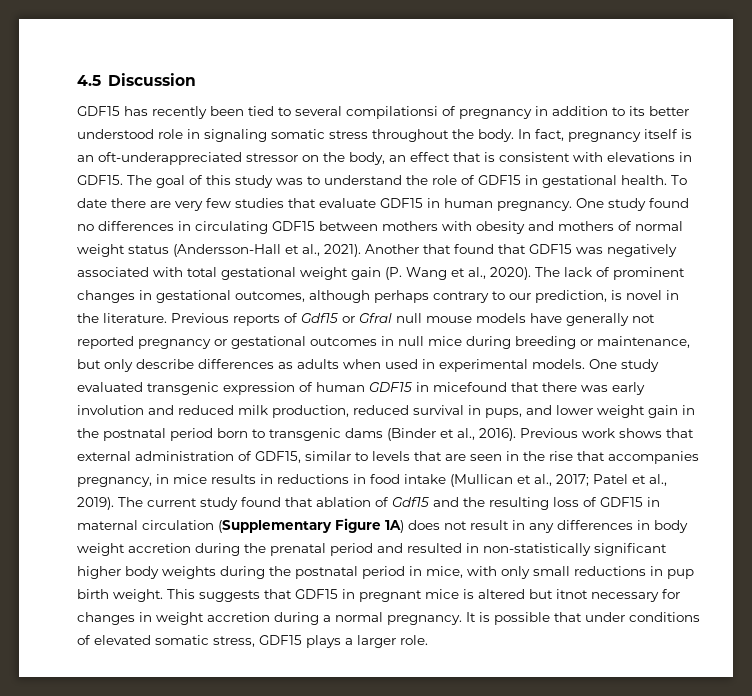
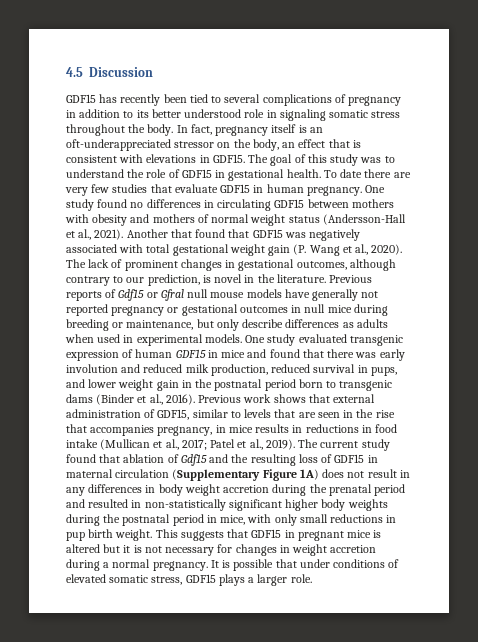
[346,106,438,119] compilationsi -> [262,94,332,106] complications
[374,290,429,303] perhaps -> (396, 265) none
[433,382,507,392] micefound -> [221,349,300,358] mice and found
[556,589,588,599] itnot -> [123,545,162,553] it is not

